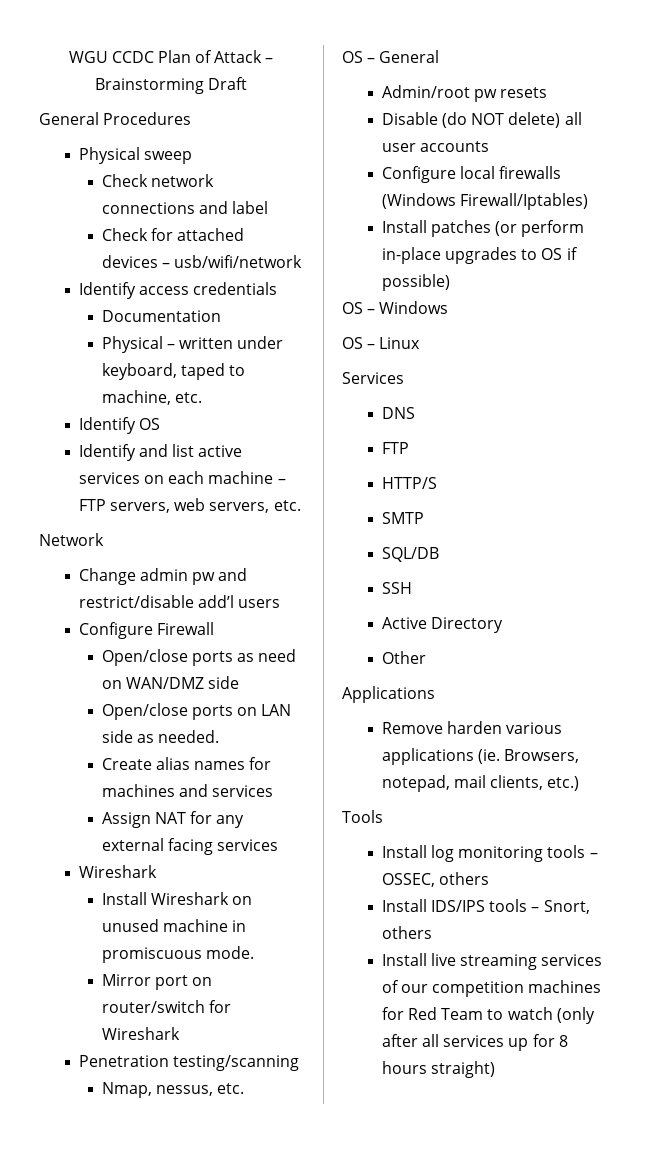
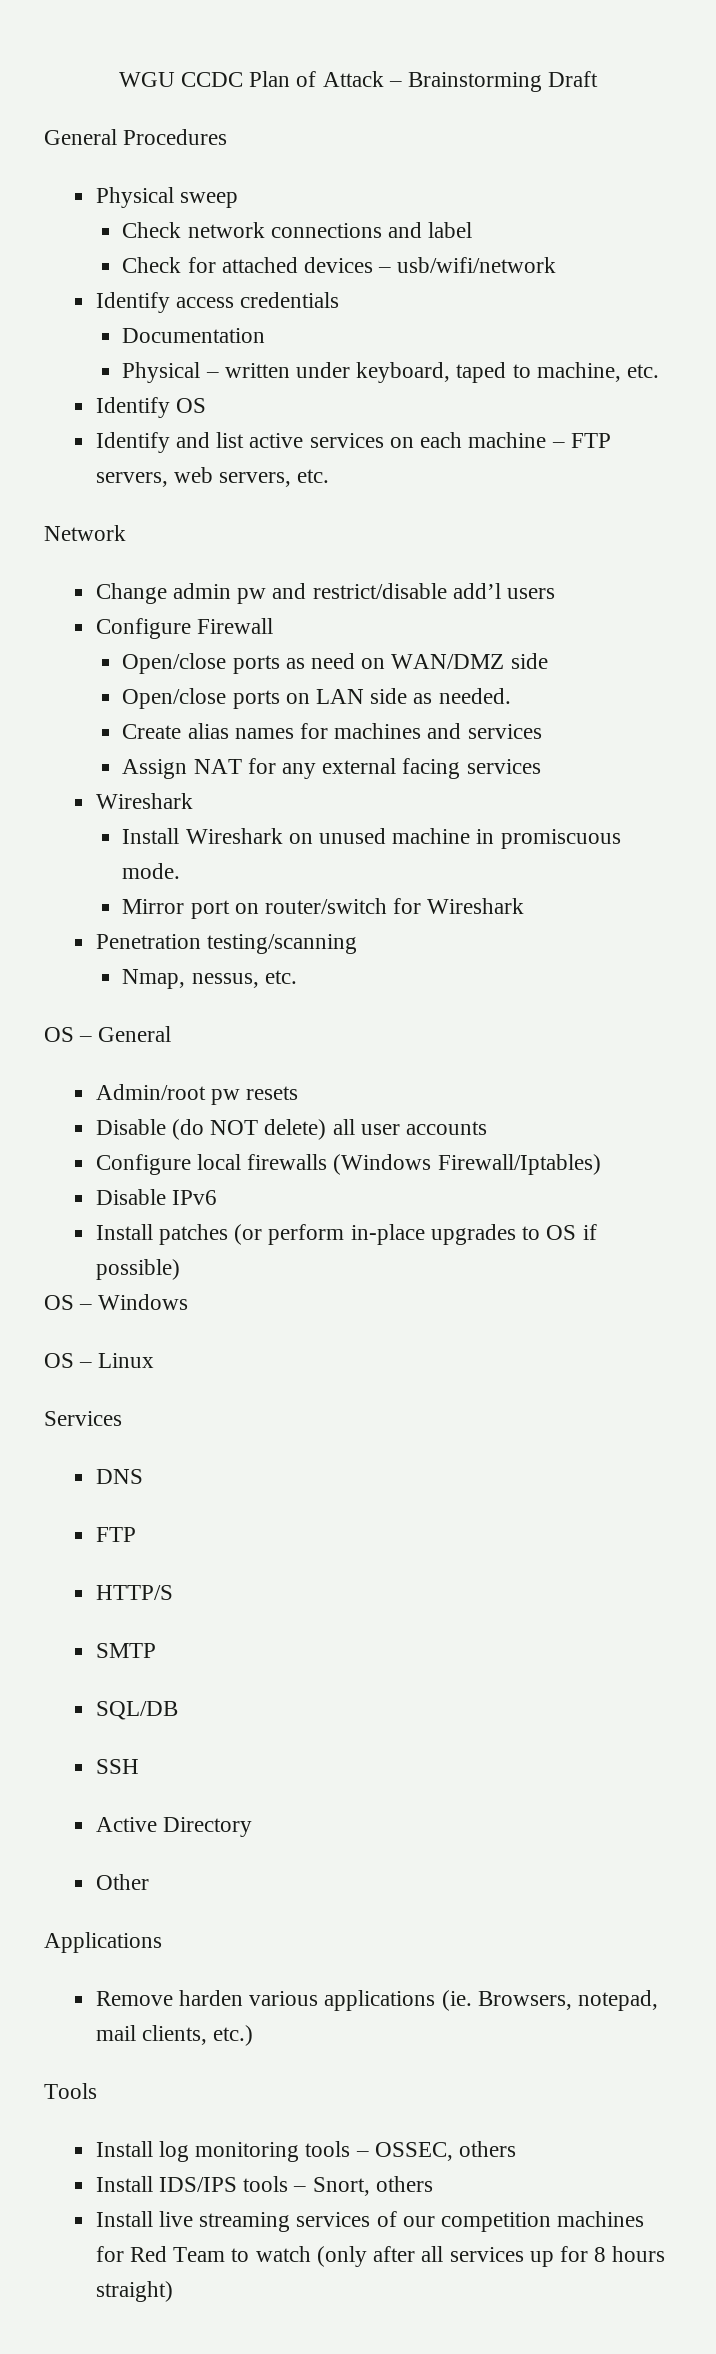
(588, 201) none -> [95,1189,218,1205] // Disable IPv6

